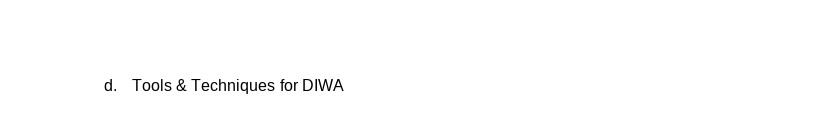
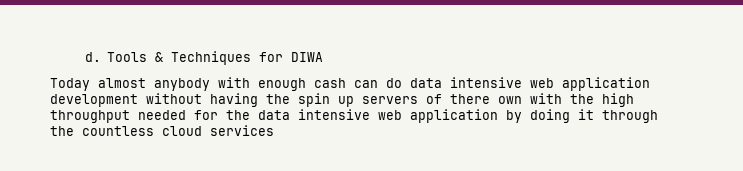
(344, 85) none -> [50,77,650,91] [50,93,634,107] [50,109,658,123] [50,125,274,136] // Today almost anybody with enough cash can do data intensive web application development without having the spin up servers of there own with the high throughput needed for the data intensive web application by doing it through the countless cloud services

